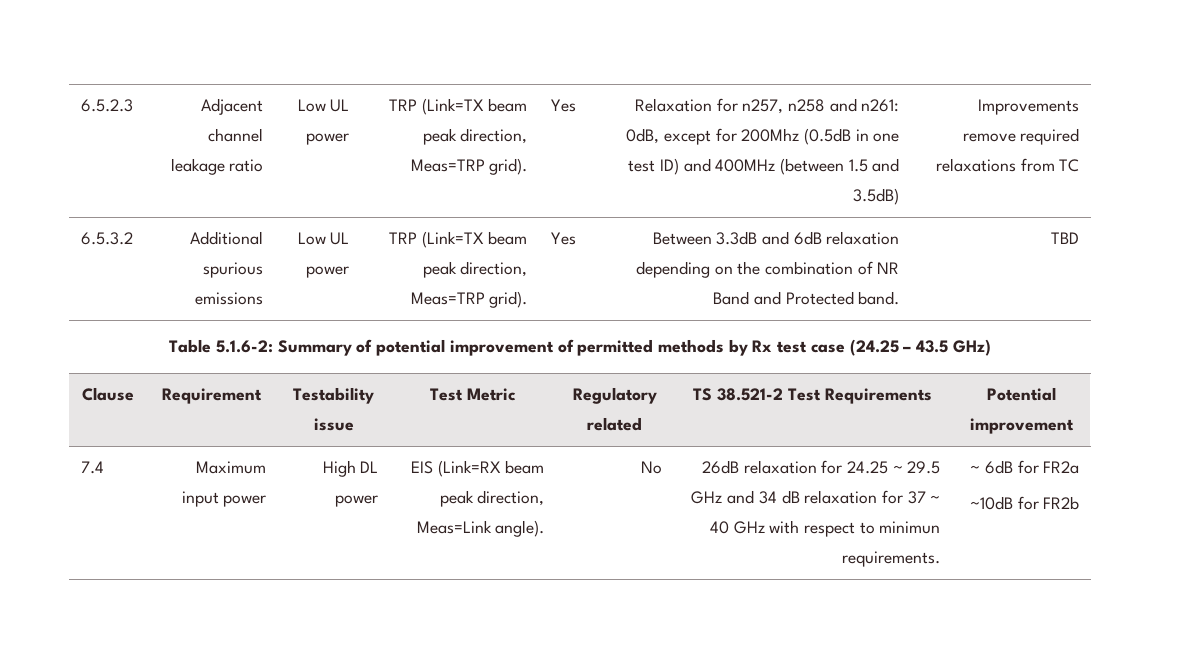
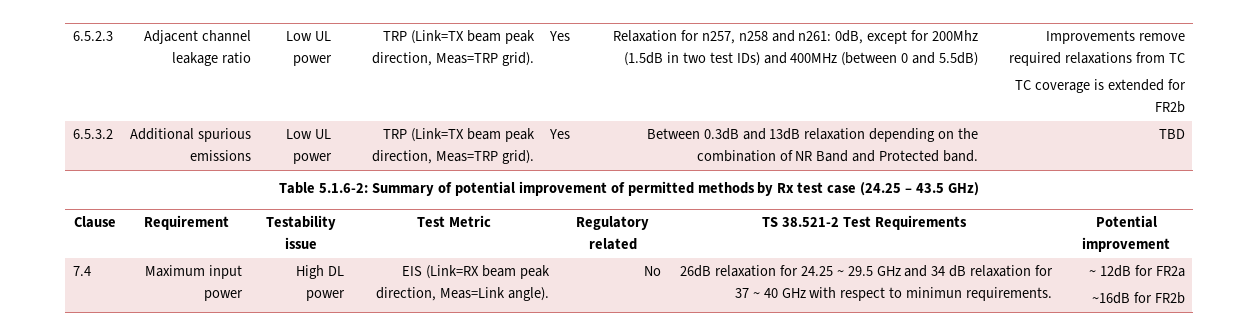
[803,128,900,145] [628,158,900,175] [853,188,900,205] (0.5dB in one test ID) and 400MHz (between 1.5 and 3.5dB) -> [623,52,979,66] (1.5dB in two test IDs) and 400MHz (between 0 and 5.5dB)
(1080, 165) none -> [1015,79,1187,93] [1155,101,1186,113] // TC coverage is extended for FR2b
[716,231,822,245] 3.3dB and 6dB -> [703,128,801,140] 0.3dB and 13dB
[984,460,1013,474] 6dB -> [1100,265,1132,277] 12dB
[969,496,1013,510] ~10dB -> [1092,292,1131,304] ~16dB

